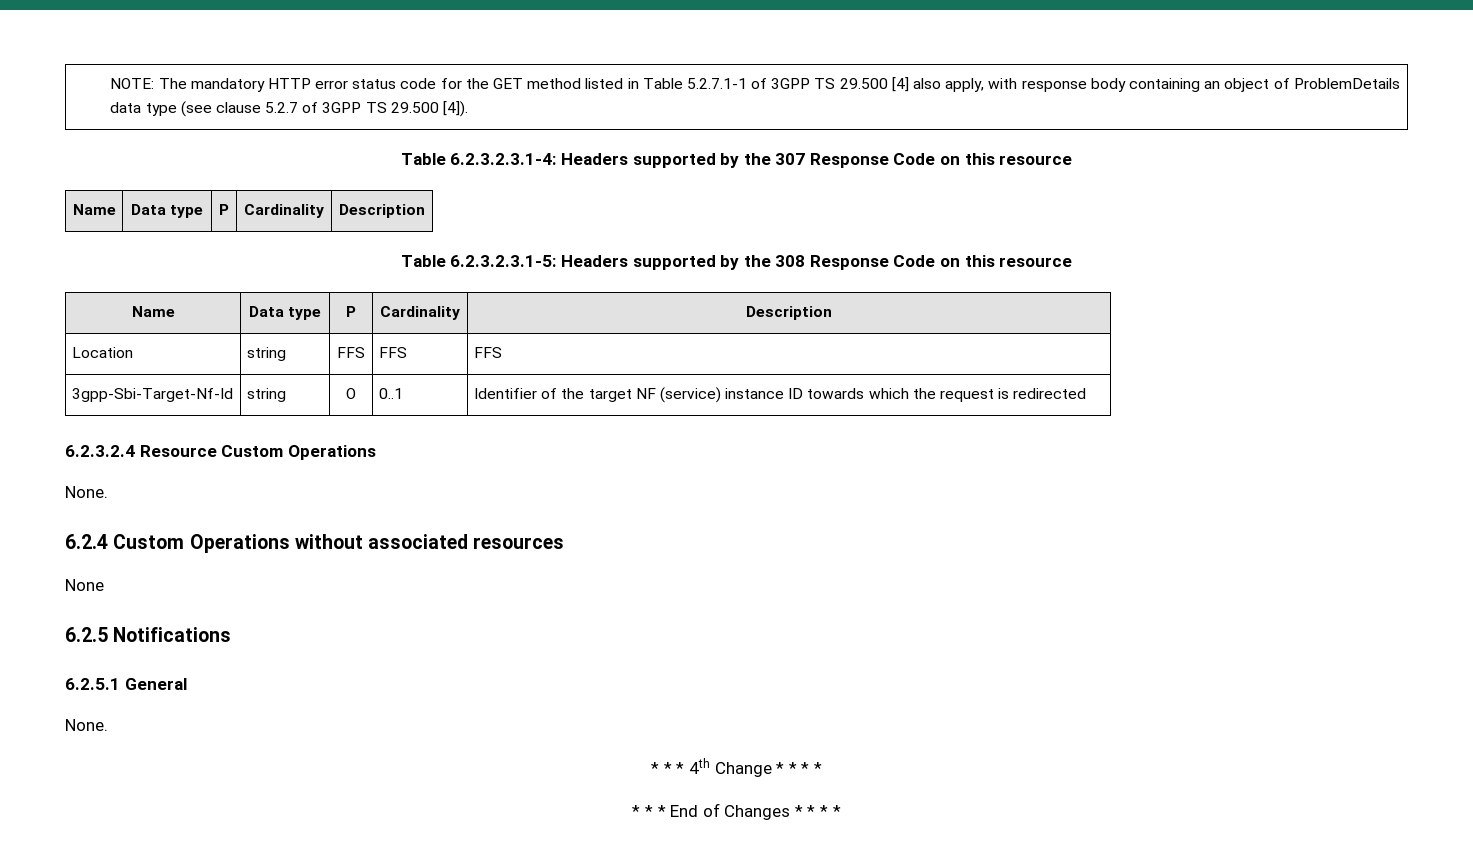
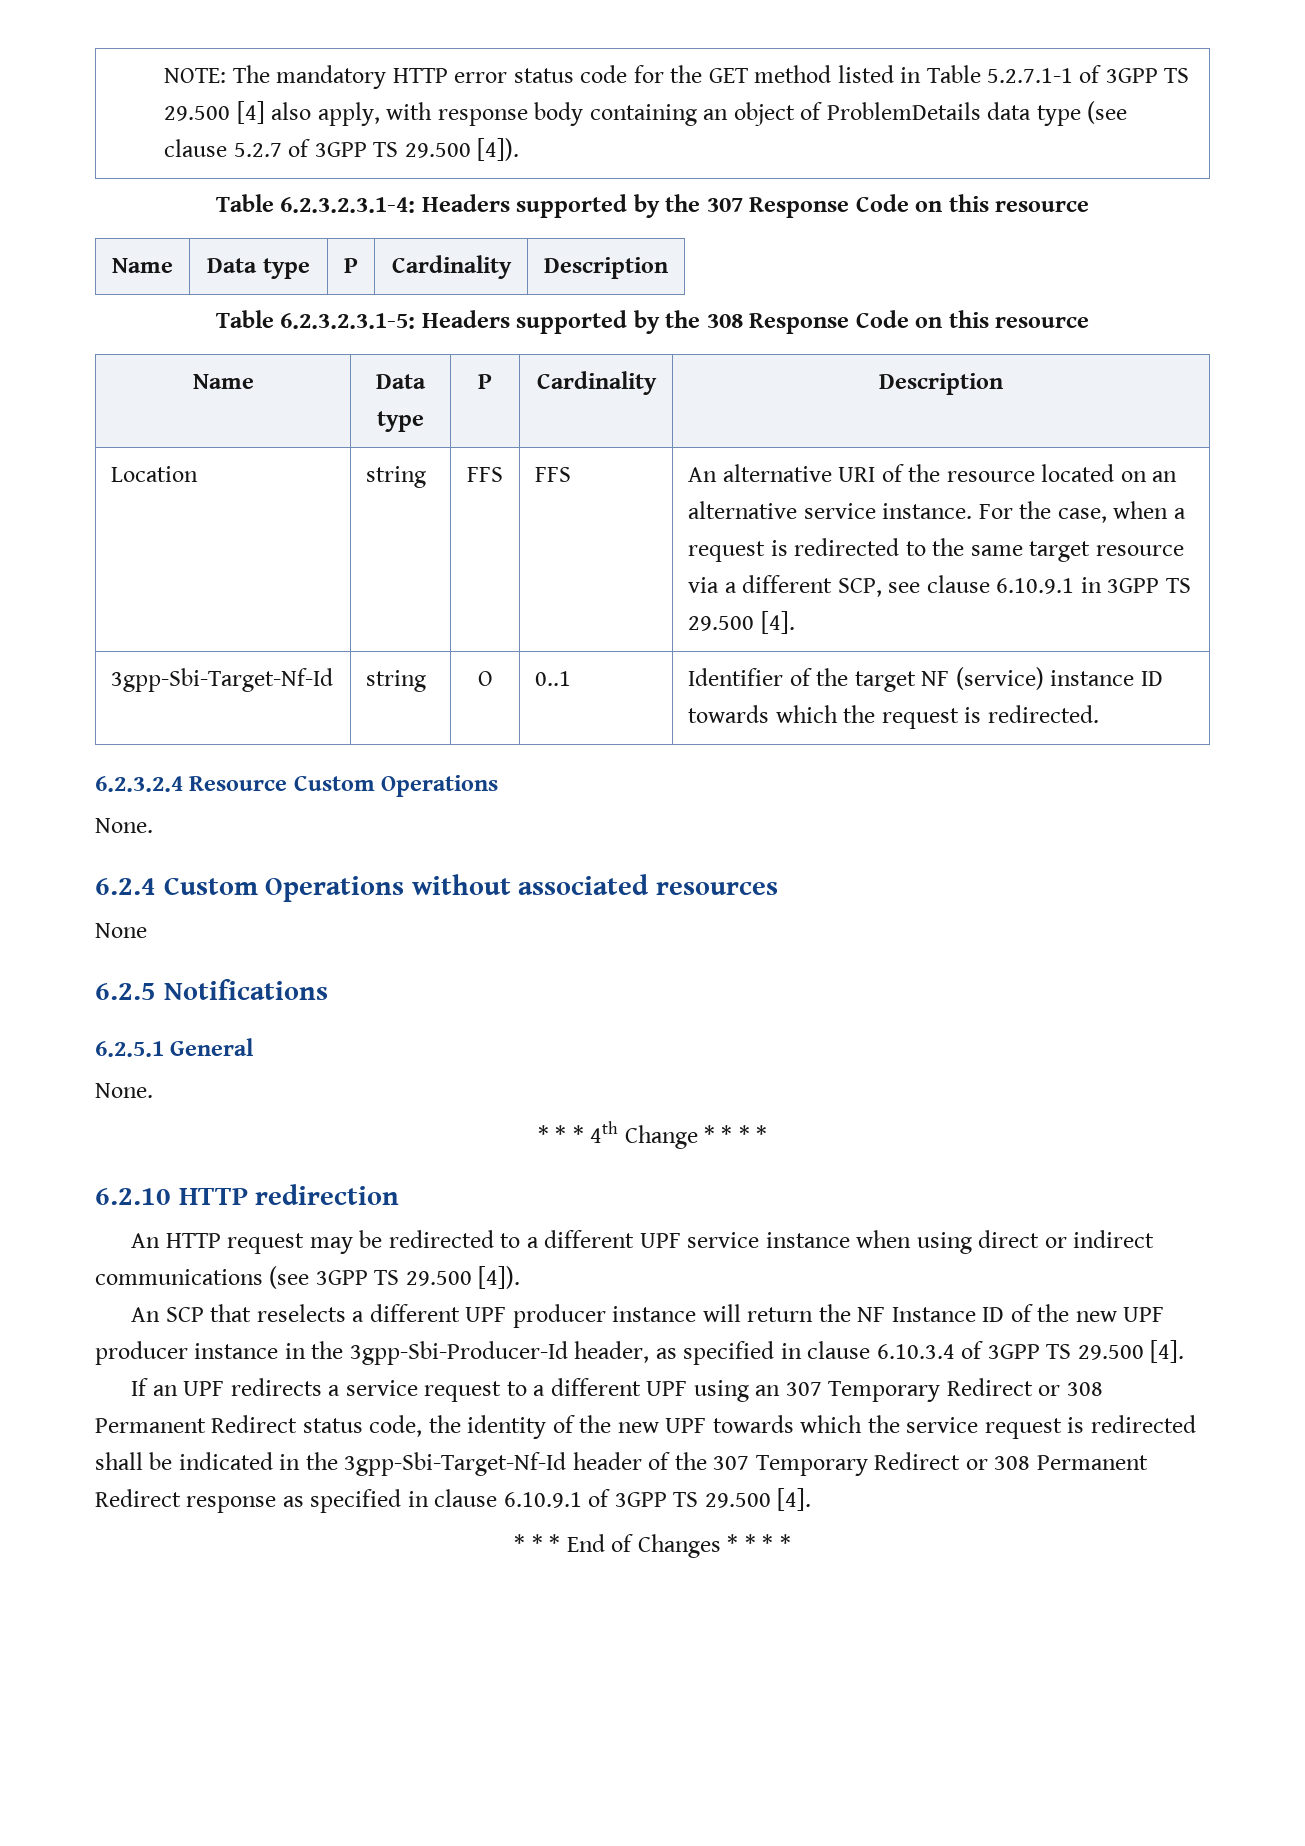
[473,347,502,358] FFS -> [688,464,1178,482] [688,501,1186,523] [688,538,1184,562] [688,575,1191,597] [688,611,795,634] An alternative URI of the resource located on an alternative service instance. For the case, when a request is redirected to the same target resource via a different SCP, see clause 6.10.9.1 in 3GPP TS 29.500 [4].
[1013,388,1087,399] redirected -> [987,705,1099,723] redirected.
(822, 768) none -> [95,1184,400,1205] [131,1230,1155,1254] [95,1266,521,1289] [131,1304,1165,1328] [95,1340,1185,1365] [131,1378,1103,1402] [95,1415,1196,1439] [95,1452,1148,1476] [95,1488,812,1513] // 6.2.10 HTTP redirection // An HTTP request may be redirected to a different UPF service instance when using direct or indirect communications (see 3GPP TS 29.500 [4]). // An SCP that reselects a different UPF producer instance will return the NF Instance ID of the new UPF producer instance in the 3gpp-Sbi-Producer-Id header, as specified in clause 6.10.3.4 of 3GPP TS 29.500 [4]. // If an UPF redirects a service request to a different UPF using an 307 Temporary Redirect or 308 Permanent Redirect status code, the identity of the new UPF towards which the service request is redirected shall be indicated in the 3gpp-Sbi-Target-Nf-Id header of the 307 Temporary Redirect or 308 Permanent Redirect response as specified in clause 6.10.9.1 of 3GPP TS 29.500 [4].

